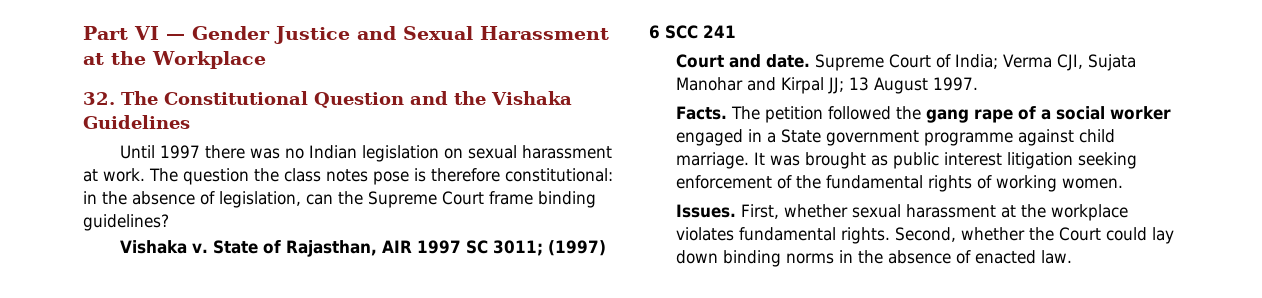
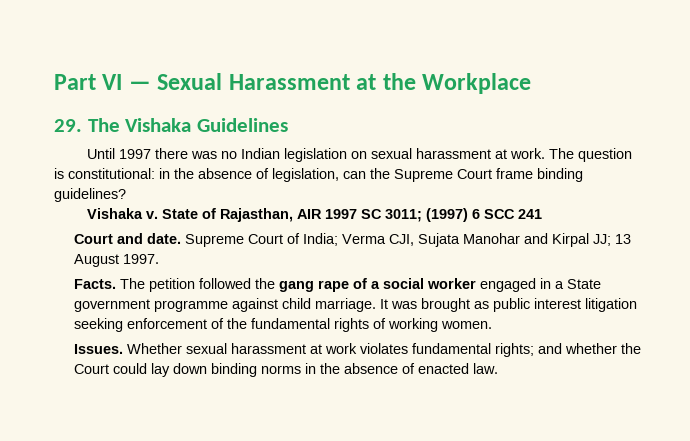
[192,26,396,44] Gender Justice and -> (151, 85) none
[83,91,486,108] 32. The Constitutional Question and the -> [54,118,120,132] 29. The
[254,168,500,185] the class notes pose is therefore -> [54,168,64,179] is
[741,204,1128,221] [676,227,957,244] First, whether sexual harassment at the workplace violates fundamental rights. Second, -> [127,343,563,357] Whether sexual harassment at work violates fundamental rights; and

